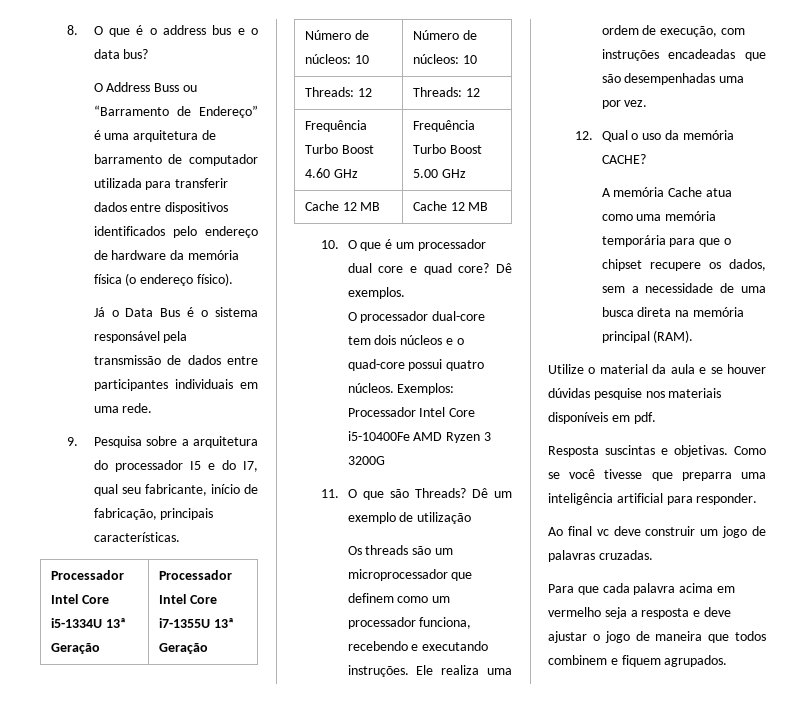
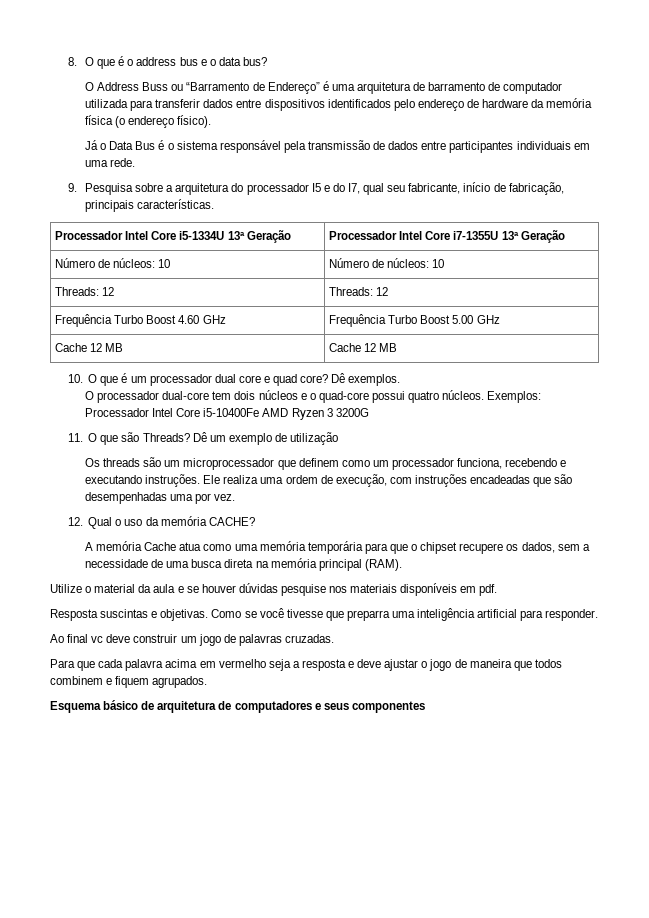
(728, 661) none -> [50,700,425,713] // Esquema básico de arquitetura de computadores e seus componentes

